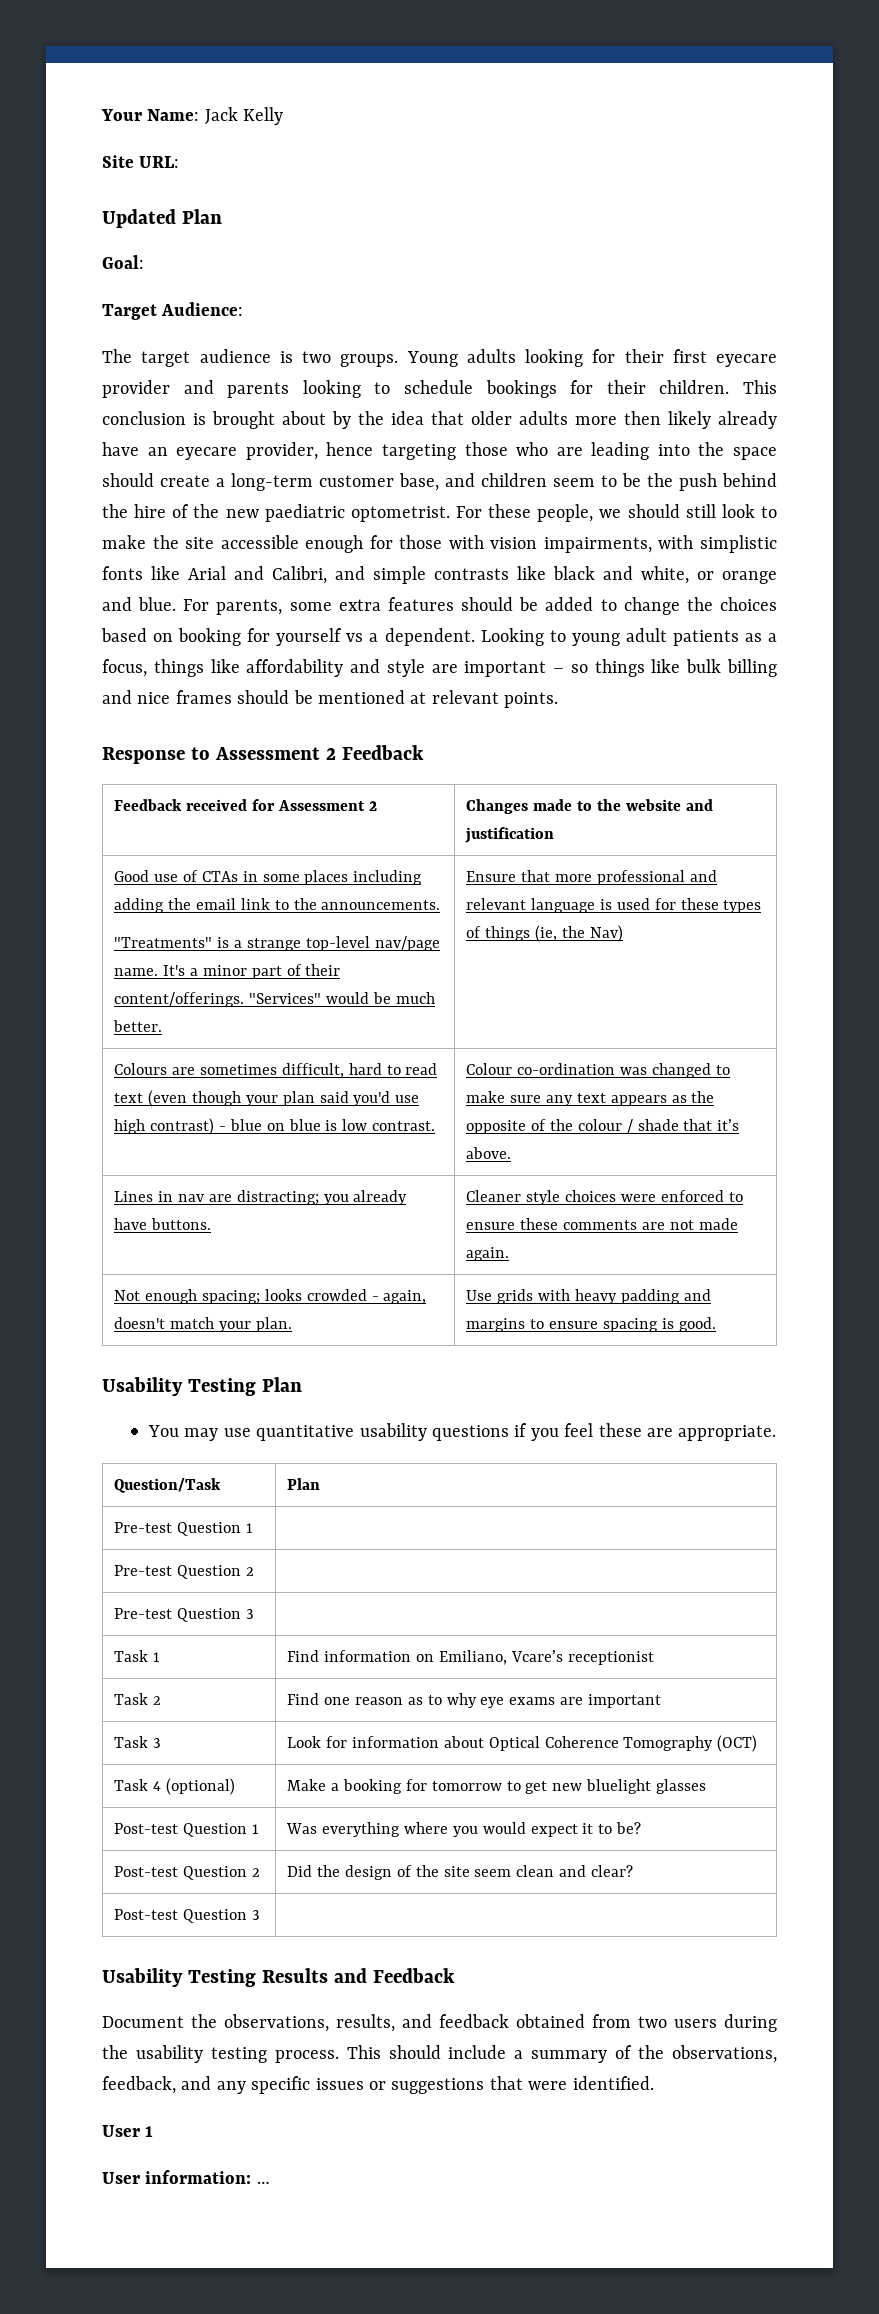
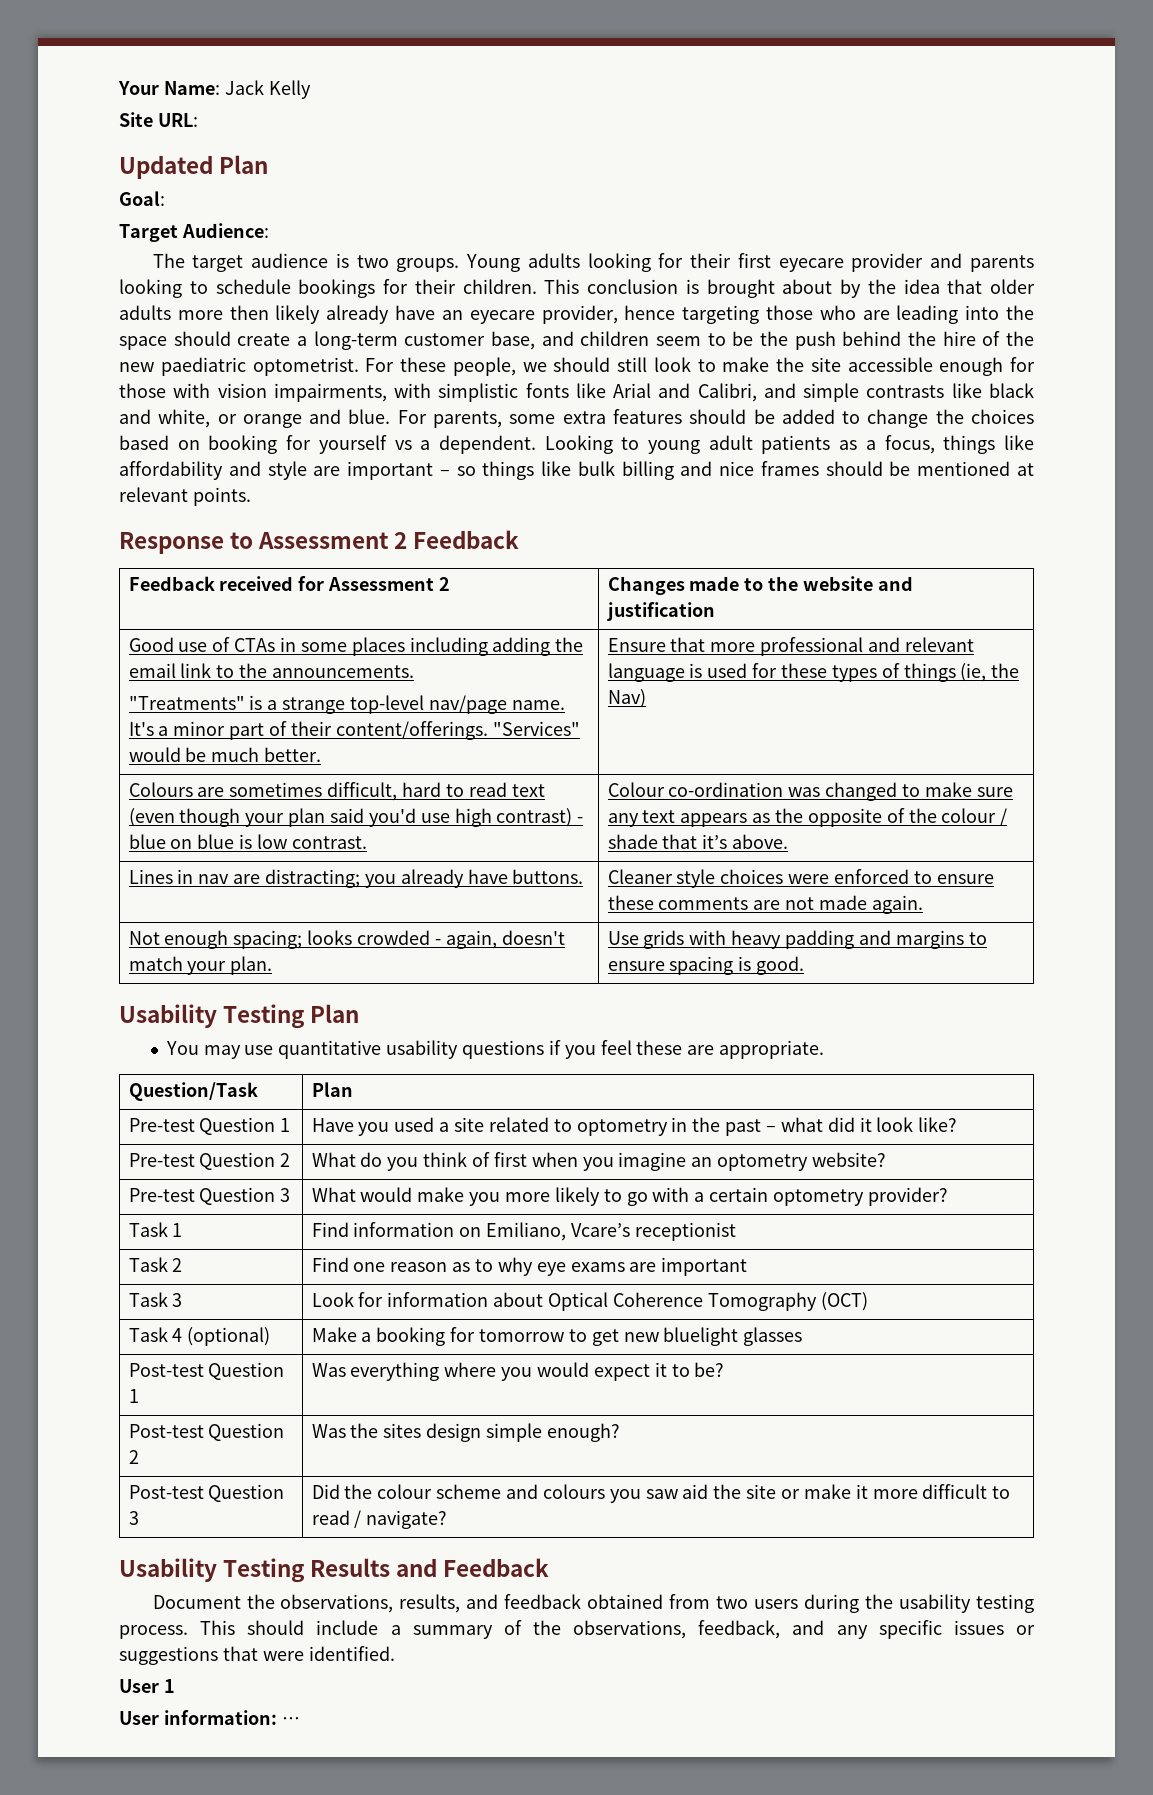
[114,1565,254,1579] [114,1608,254,1622] // Pre-test Question 2 | // Pre-test Question 3 | -> [311,1117,958,1136] [128,1152,291,1170] [311,1152,886,1171] [128,1187,291,1205] [311,1187,948,1206] Have you used a site related to optometry in the past – what did it look like? // Pre-test Question 2 | What do you think of first when you imagine an optometry website? // Pre-test Question 3 | What would make you more likely to go with a certain optometry provider?
[287,1865,633,1880] [114,1909,260,1923] Did the design of the site seem clean and clear? // Post-test Question 3 | -> [311,1423,620,1442] [128,1484,285,1502] [128,1511,139,1525] [311,1484,1011,1503] [311,1510,448,1529] Was the sites design simple enough? // Post-test Question 3 | Did the colour scheme and colours you saw aid the site or make it more difficult to read / navigate?

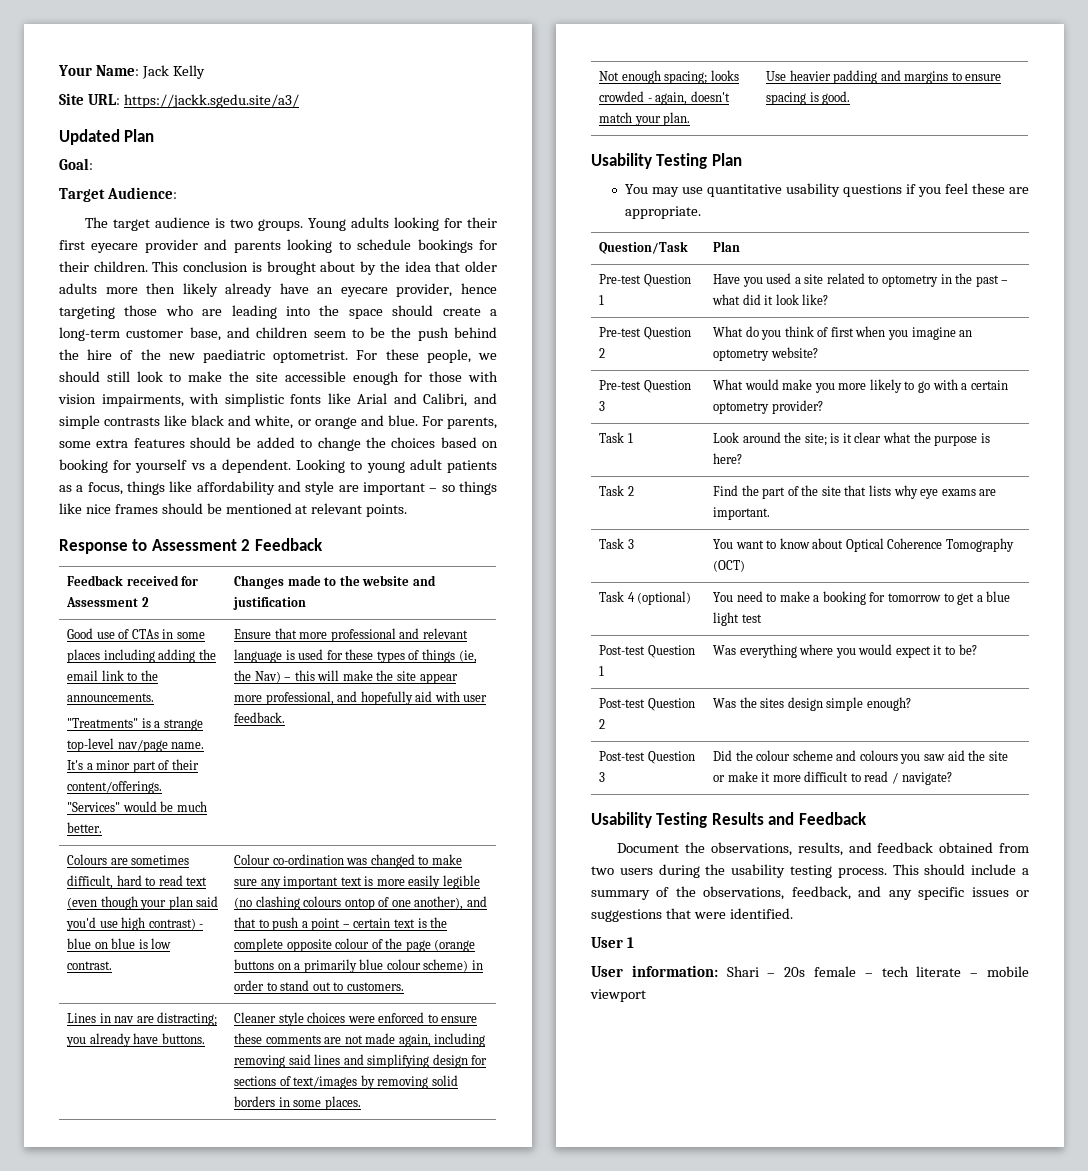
(198, 120) none -> [123,94,299,108] https://jackk.sgedu.site/a3/
[577,461,713,480] bulk billing and -> (82, 508) none
(646, 698) none -> [284,670,458,684] [234,691,488,705] [234,712,286,723] – this will make the site appear more professional, and hopefully aid with user feedback.
[642,808,1008,827] [607,834,789,849] text appears as the opposite of the colour / shade that it’s above. -> [283,875,480,889] [234,896,487,910] [234,917,448,931] [234,938,476,952] [234,959,483,973] [234,980,404,991] important text is more easily legible (no clashing colours ontop of one another), and that to push a point – certain text is the complete opposite colour of the page (orange buttons on a primarily blue colour scheme) in order to stand out to customers.
[871,895,923,914] again. -> [398,1033,486,1047] [234,1054,488,1068] [234,1075,458,1089] [234,1096,361,1110] again, including removing said lines and simplifying design for sections of text/images by removing solid borders in some places.
[643,930,782,949] grids with heavy -> [789,70,831,81] heavier
[311,1222,736,1241] [128,1257,183,1272] [311,1257,493,1272] Find information on Emiliano, Vcare’s receptionist // Task 2 | Find one reason as to -> [713,432,990,446] [713,453,743,464] [599,485,634,496] [713,485,891,499] Look around the site; is it clear what the purpose is here? // Task 2 | Find the part of the site that lists
[661,1257,748,1276] important -> [713,507,771,520] important.
[311,1292,489,1307] Look for information -> [713,538,810,549] You want to know
[311,1327,357,1342] Make -> [713,591,810,602] You need to make
[623,1327,803,1346] new bluelight glasses -> [976,591,1011,602] [713,612,762,626] a blue light test
[281,1717,300,1725] … -> [726,966,1029,977] [590,989,646,1002] Shari – 20s female – tech literate – mobile viewport

